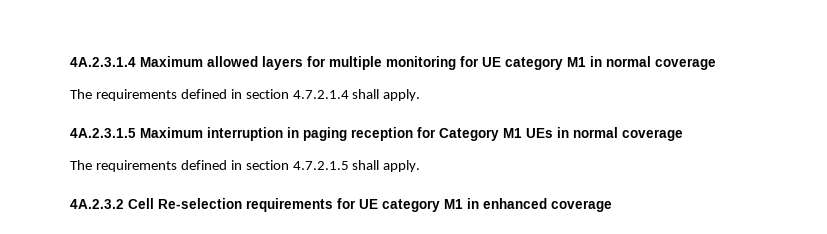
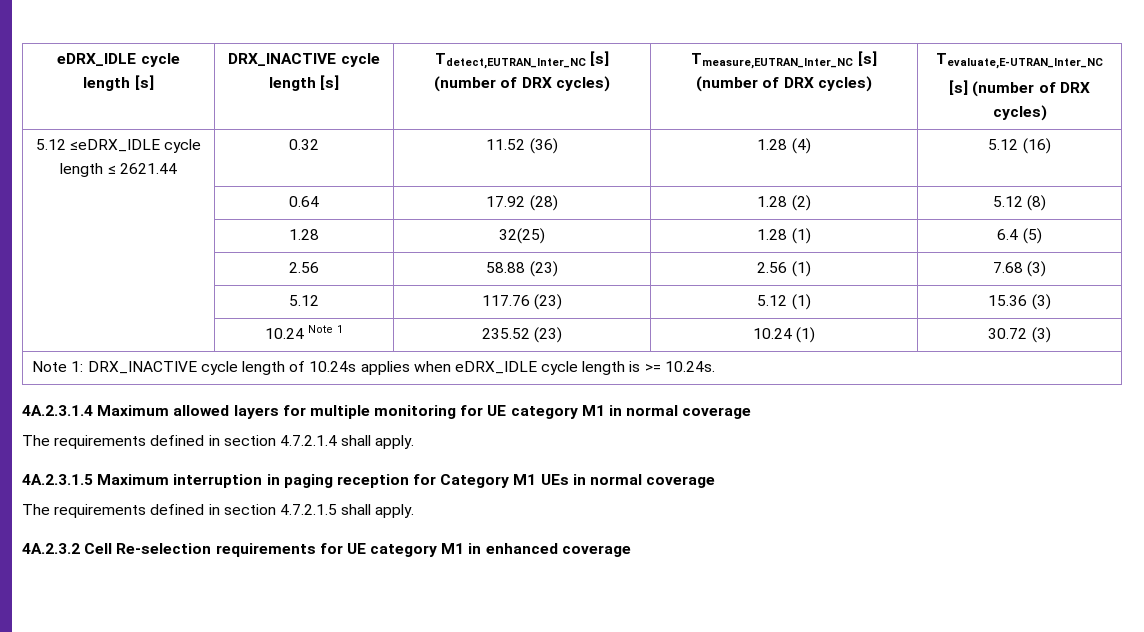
(70, 62) none -> [57,53,180,67] [83,75,154,91] [228,53,380,67] [268,75,340,91] [434,51,610,69] [434,76,610,92] [691,51,877,69] [696,76,872,92] [936,53,1103,69] [949,80,1090,97] [992,105,1047,121] [35,139,202,153] [60,163,177,177] [289,139,319,150] [486,138,558,154] [757,138,811,154] [988,138,1051,154] [289,196,319,207] [486,195,558,211] [757,195,811,211] [992,195,1047,211] [289,229,319,240] [499,228,545,244] [757,228,811,244] [997,228,1042,244] [289,262,319,273] [486,261,558,277] [757,261,811,277] [992,261,1047,277] [289,295,319,306] [481,294,563,310] [757,294,811,310] [988,294,1051,310] [264,325,344,339] [481,327,563,343] [752,327,816,343] [988,327,1051,343] [32,361,715,375] eDRX_IDLE cycle length [s] | DRX_INACTIVE cycle length [s] | Tdetect,EUTRAN_Inter_NC [s] (number of DRX cycles) | Tmeasure,EUTRAN_Inter_NC [s] (number of DRX cycles) | Tevaluate,E-UTRAN_Inter_NC // [s] (number of DRX cycles) // 5.12 ≤eDRX_IDLE cycle length ≤ 2621.44 | 0.32 | 11.52 (36) | 1.28 (4) | 5.12 (16) // | 0.64 | 17.92 (28) | 1.28 (2) | 5.12 (8) // | 1.28 | 32(25) | 1.28 (1) | 6.4 (5) // | 2.56 | 58.88 (23) | 2.56 (1) | 7.68 (3) // | 5.12 | 117.76 (23) | 5.12 (1) | 15.36 (3) // | 10.24 Note 1 | 235.52 (23) | 10.24 (1) | 30.72 (3) // Note 1: DRX_INACTIVE cycle length of 10.24s applies when eDRX_IDLE cycle length is >= 10.24s. //

